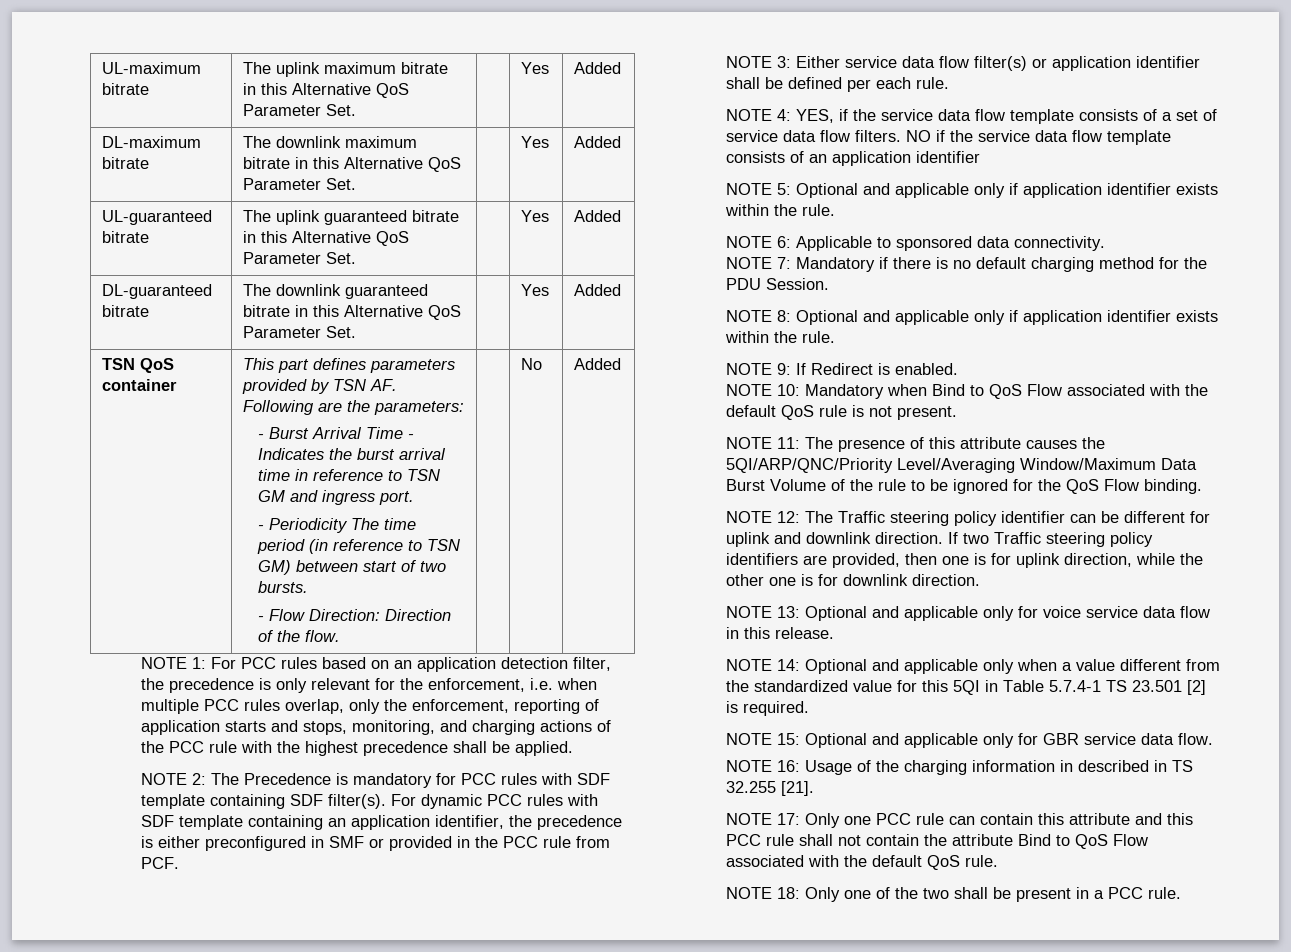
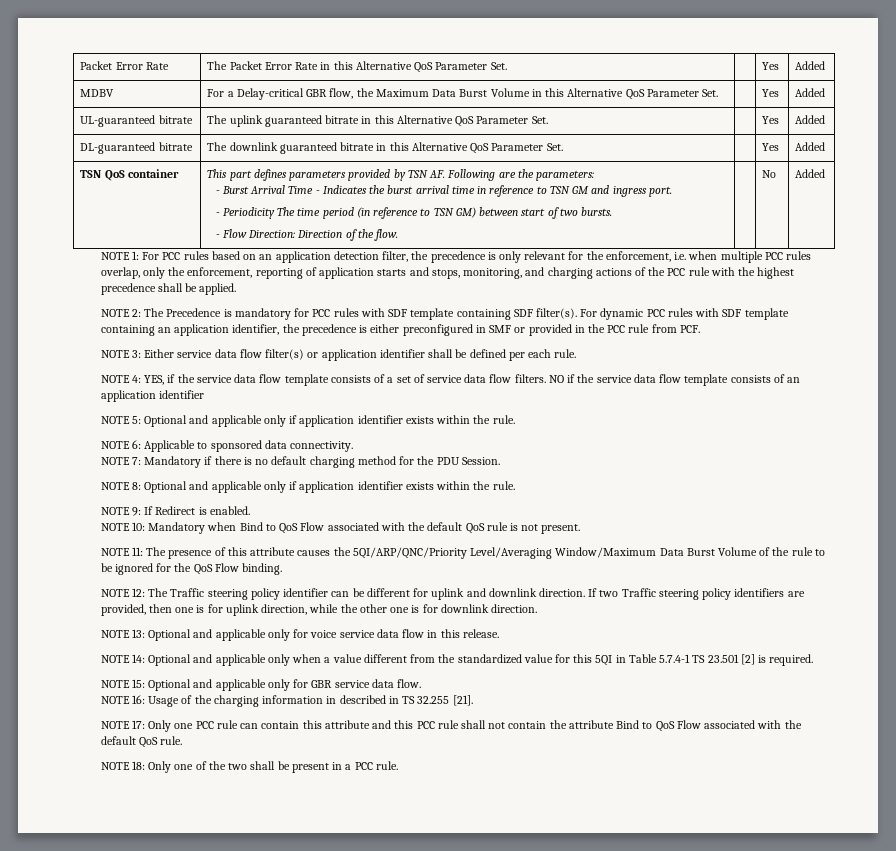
[101,62,201,74] [101,83,149,95] [242,62,448,77] [242,83,409,98] [242,104,356,116] [520,62,549,74] [573,62,621,74] [101,136,201,148] [101,157,149,169] [242,136,417,148] [242,157,290,169] UL-maximum bitrate | The uplink maximum bitrate in this Alternative QoS Parameter Set. | | Yes | Added // DL-maximum bitrate | The downlink maximum bitrate -> [80,61,169,70] [207,61,507,73] [762,62,780,70] [795,61,826,70] [80,89,115,97] [207,88,530,100] Packet Error Rate | The Packet Error Rate in this Alternative QoS Parameter Set. | | Yes | Added // MDBV | For a Delay-critical GBR flow, the Maximum Data Burst Volume

